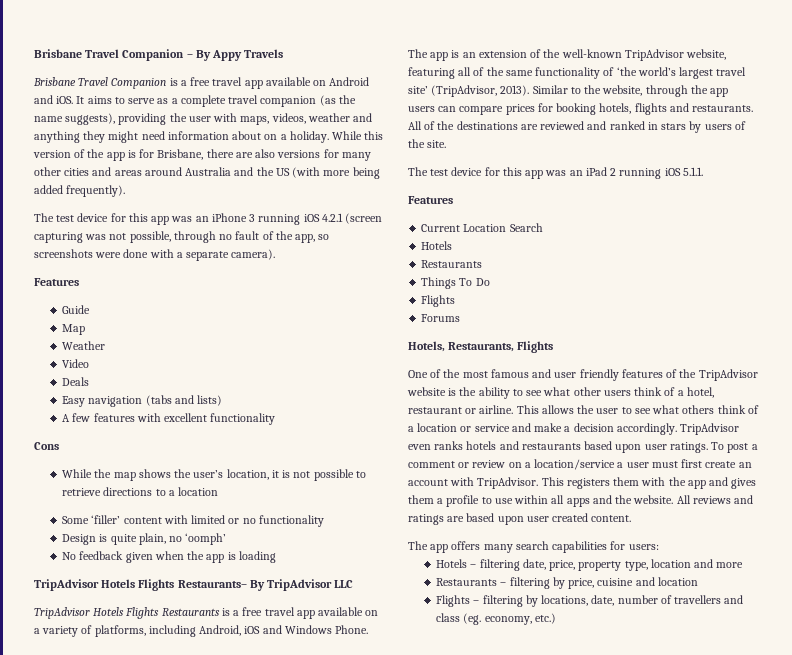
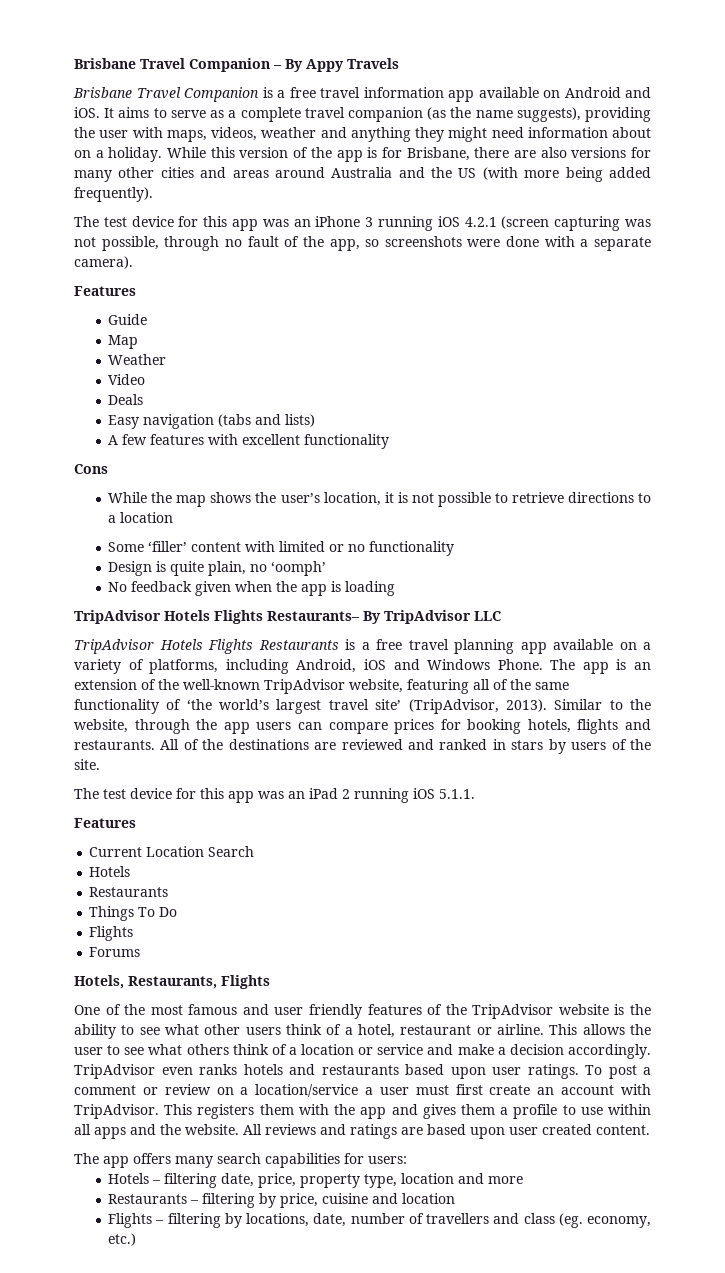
(243, 81) none -> [363,87,444,98] information
(295, 611) none -> [454,639,514,654] planning

